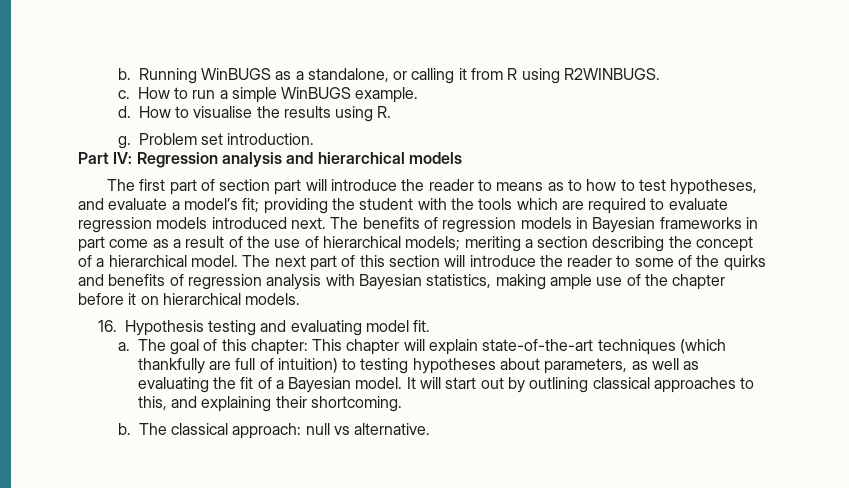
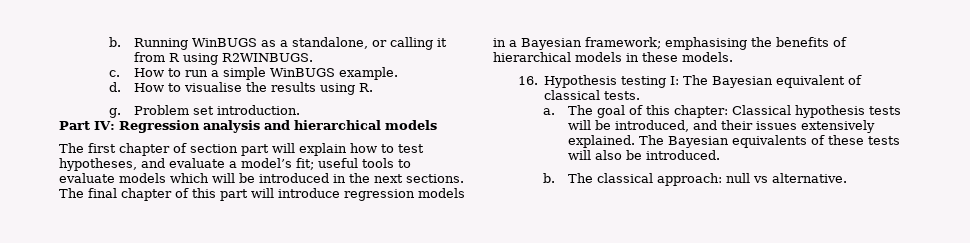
[169,179,197,195] part -> [119,143,170,156] chapter
[331,179,583,191] introduce the reader to means as to -> [299,143,347,156] explain
[263,198,728,214] [78,217,758,233] [78,236,754,252] [78,255,766,271] [78,274,726,290] [78,293,301,305] [97,320,431,336] providing the student with the tools which are required to evaluate regression models introduced next. The benefits of regression models in Bayesian frameworks in part come as a result of the use of hierarchical models; meriting a section describing the concept of a hierarchical model. The next part of this section will introduce the reader to some of the quirks and benefits of regression analysis with Bayesian statistics, making ample use of the chapter before it on hierarchical models. // 16. Hypothesis testing and evaluating model fit. -> [318,158,411,168] [59,173,464,183] [59,188,465,201] [493,37,847,50] [493,52,733,62] [517,75,863,88] [544,90,641,100] useful tools to evaluate models which will be introduced in the next sections. The final chapter of this part will introduce regression models in a Bayesian framework; emphasising the benefits of hierarchical models in these models. // 16. Hypothesis testing I: The Bayesian equivalent of classical tests.
[312,339,727,355] [137,358,700,374] [137,377,755,393] [137,396,402,412] This chapter will explain state-of-the-art techniques (which thankfully are full of intuition) to testing hypotheses about parameters, as well as evaluating the fit of a Bayesian model. It will start out by outlining classical approaches to this, and explaining their shortcoming. -> [731,105,901,118] [567,120,875,133] [567,135,900,148] [567,150,720,160] Classical hypothesis tests will be introduced, and their issues extensively explained. The Bayesian equivalents of these tests will also be introduced.

